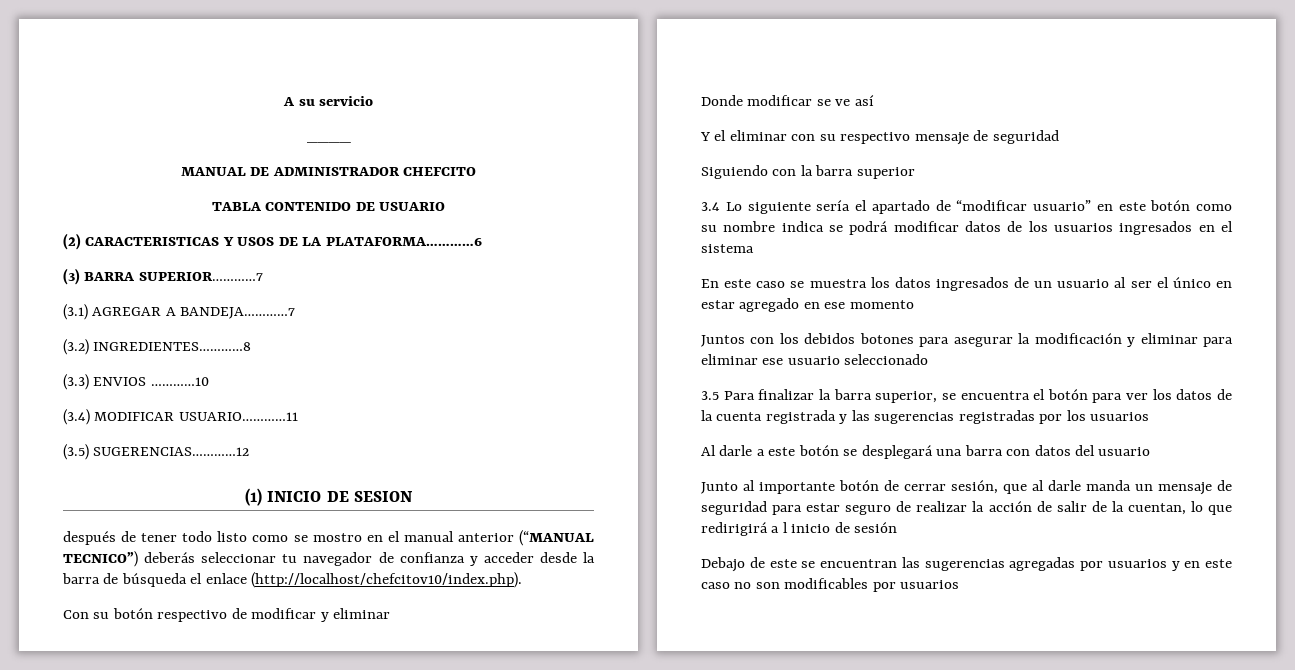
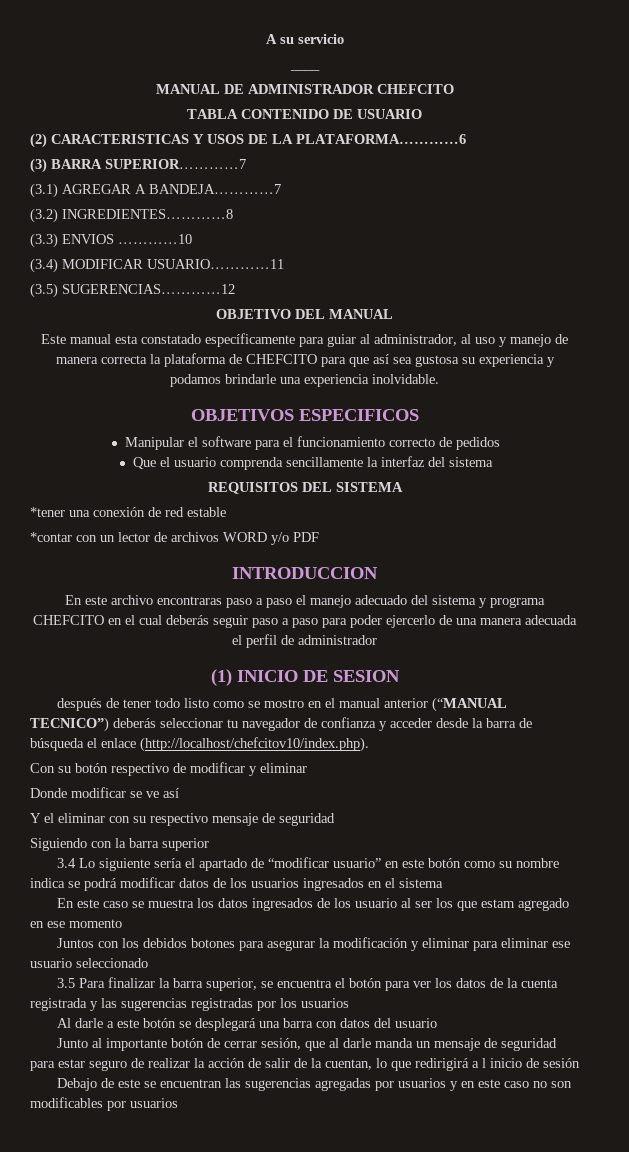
(250, 451) none -> [216,309,393,319] [41,333,568,347] [55,353,555,367] [170,374,439,387] [190,409,419,421] [124,436,500,450] [132,456,493,470] [207,482,403,494] [30,507,226,517] [30,532,319,545] [232,567,378,579] [65,595,545,608] [33,615,577,628] [232,634,377,648] // OBJETIVO DEL MANUAL // Este manual esta constatado específicamente para guiar al administrador, al uso y manejo de manera correcta la plataforma de CHEFCITO para que así sea gustosa su experiencia y podamos brindarle una experiencia inolvidable. // OBJETIVOS ESPECIFICOS // Manipular el software para el funcionamiento correcto de pedidos // Que el usuario comprenda sencillamente la interfaz del sistema // REQUISITOS DEL SISTEMA // *tener una conexión de red estable // *contar con un lector de archivos WORD y/o PDF // INTRODUCCION // En este archivo encontraras paso a paso el manejo adecuado del sistema y programa CHEFCITO en el cual deberás seguir paso a paso para poder ejercerlo de una manera adecuada el perfil de administrador
[1034,281,1053,288] un -> [334,898,352,908] los
[1156,277,1232,288] [701,300,735,309] el único en estar -> [436,898,516,911] los que estam

